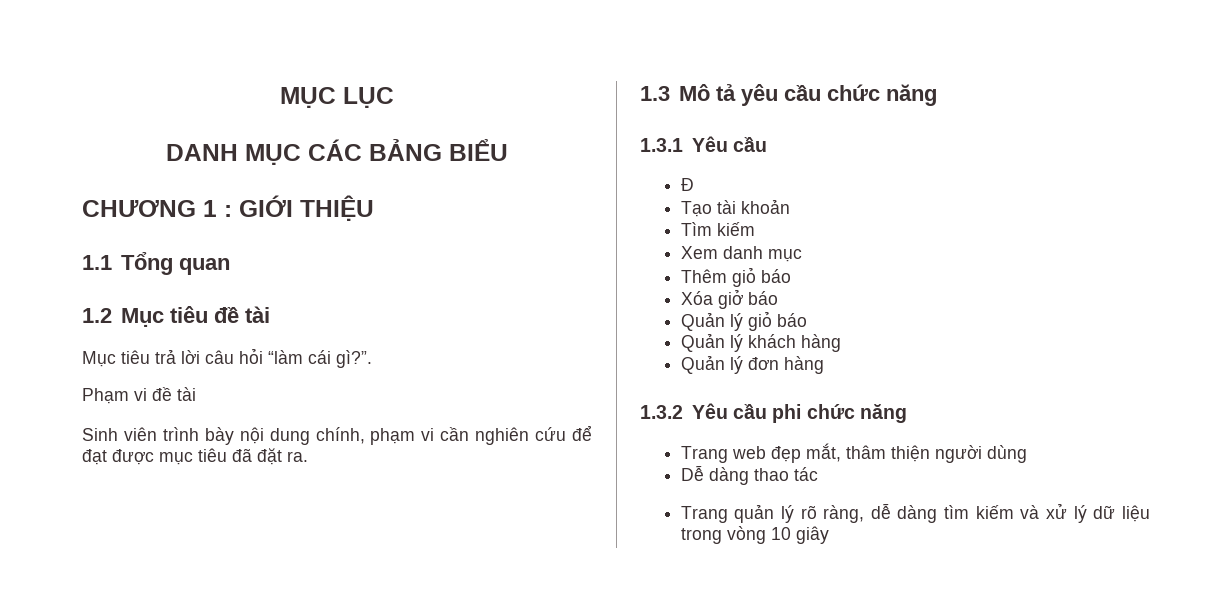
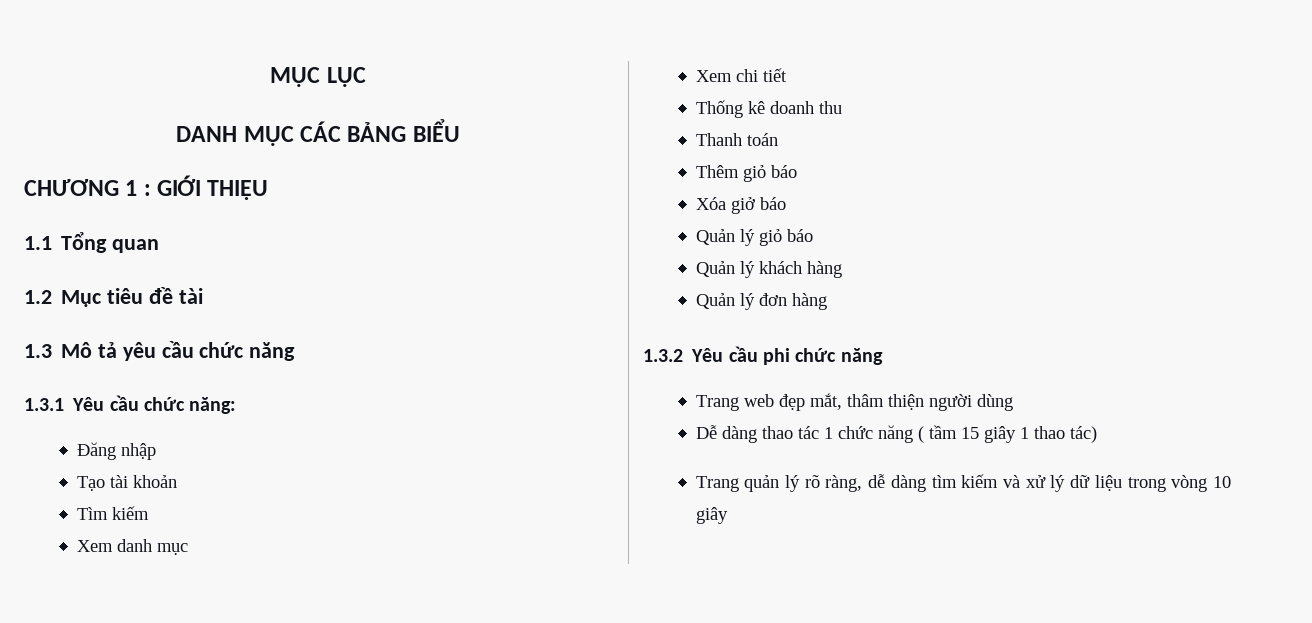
[82,348,372,368] [82,387,196,404] [82,425,593,445] [82,448,308,465] // Mục tiêu trả lời câu hỏi “làm cái gì?”. // Phạm vi đề tài // Sinh viên trình bày nội dung chính, phạm vi cần nghiên cứu để đạt được mục tiêu đã đặt ra. -> (203, 296) none
[680,178,694,191] // Đ -> [144,397,237,414] [76,442,156,460] chức năng: // Đăng nhập
(802, 255) none -> [695,68,787,82] [695,100,842,118] [695,133,778,146] // Xem chi tiết // Thống kê doanh thu // Thanh toán
(818, 474) none -> [823,425,1097,443] 1 chức năng ( tầm 15 giây 1 thao tác)

